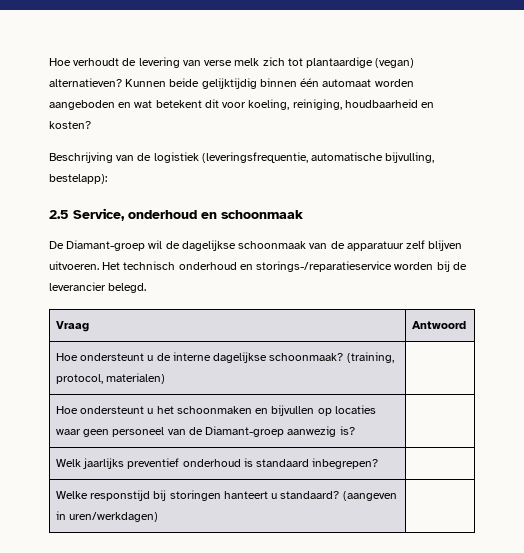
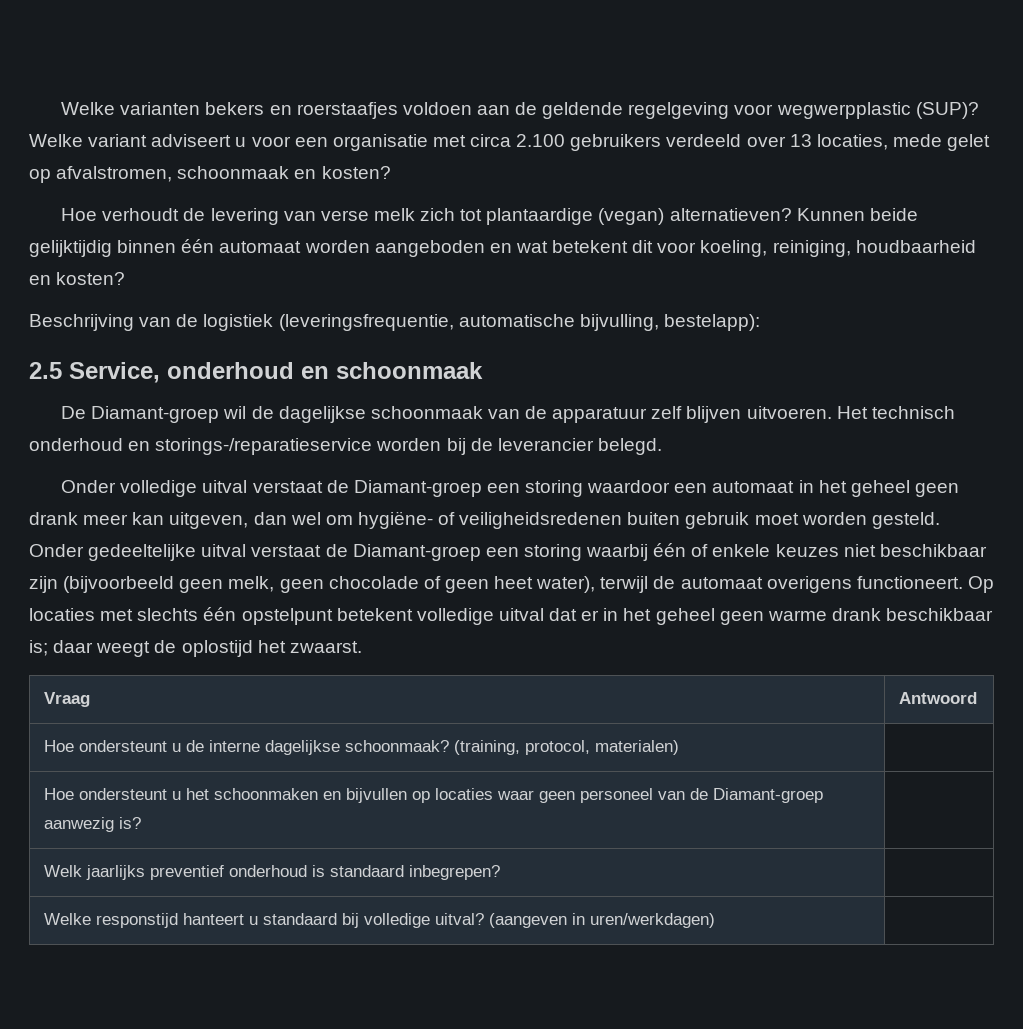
(49, 62) none -> [61,102,979,119] [29,134,991,151] [29,166,391,183] Welke varianten bekers en roerstaafjes voldoen aan de geldende regelgeving voor wegwerpplastic (SUP)? Welke variant adviseert u voor een organisatie met circa 2.100 gebruikers verdeeld over 13 locaties, mede gelet op afvalstromen, schoonmaak en kosten? //
(147, 288) none -> [61,480,959,497] [29,511,940,529] [29,543,987,561] [29,576,994,593] [29,607,994,625] [29,640,362,657] // Onder volledige uitval verstaat de Diamant-groep een storing waardoor een automaat in het geheel geen drank meer kan uitgeven, dan wel om hygiëne- of veiligheidsredenen buiten gebruik moet worden gesteld. Onder gedeeltelijke uitval verstaat de Diamant-groep een storing waarbij één of enkele keuzes niet beschikbaar zijn (bijvoorbeeld geen melk, geen chocolade of geen heet water), terwijl de automaat overigens functioneert. Op locaties met slechts één opstelpunt betekent volledige uitval dat er in het geheel geen warme drank beschikbaar is; daar weegt de oplostijd het zwaarst.
[153,490,340,501] bij storingen hanteert u standaard? -> [182,913,484,928] hanteert u standaard bij volledige uitval?

